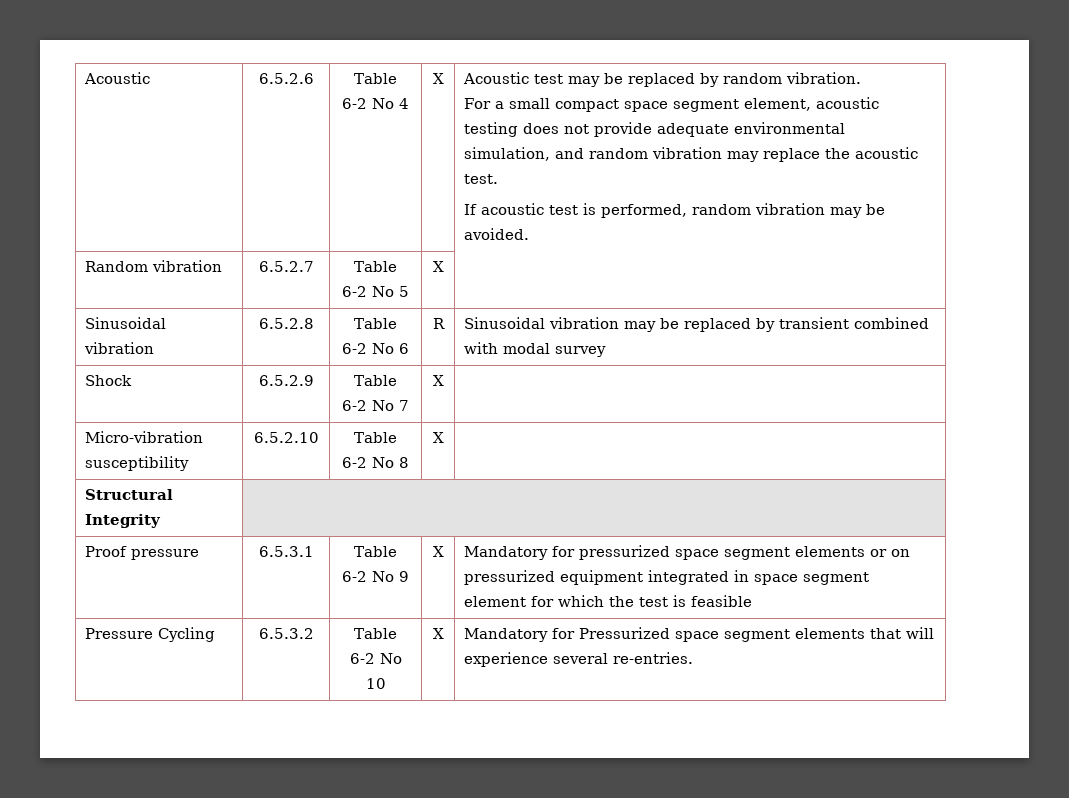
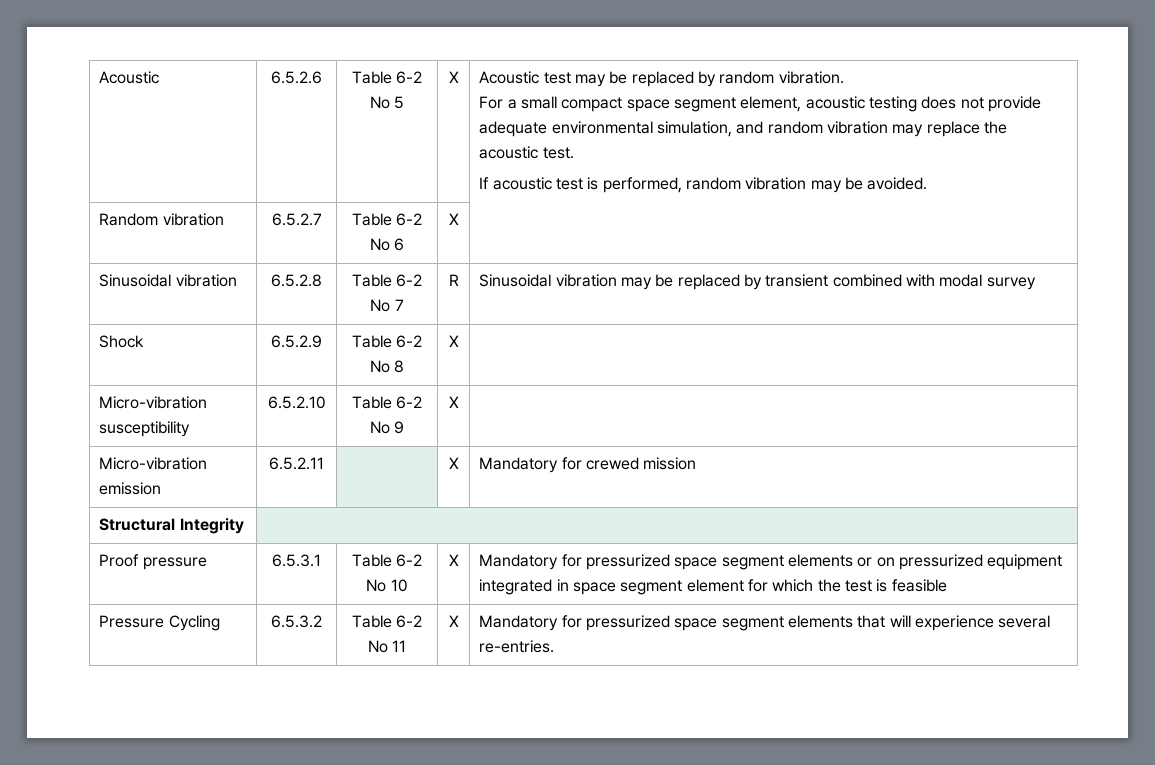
[399,98,409,109] 4 -> [394,96,405,109] 5
[399,286,409,297] 5 -> [394,238,405,251] 6
[399,343,409,354] 6 -> [394,299,404,311] 7
[399,400,409,411] 7 -> [394,360,405,373] 8
[399,457,409,468] [432,432,444,443] 8 | X | -> [394,421,405,434] [448,396,459,408] [99,457,208,470] [99,482,162,495] [269,457,324,470] [448,457,459,469] [479,457,697,473] 9 | X | // Micro-vibration emission | 6.5.2.11 | | X | Mandatory for crewed mission
[399,571,409,582] 9 -> [390,579,408,592] 10
[365,678,386,689] [432,628,444,639] [464,627,671,642] 10 | X | Mandatory for Pressurized -> [392,640,407,652] [448,615,459,627] [479,615,670,631] 11 | X | Mandatory for pressurized

